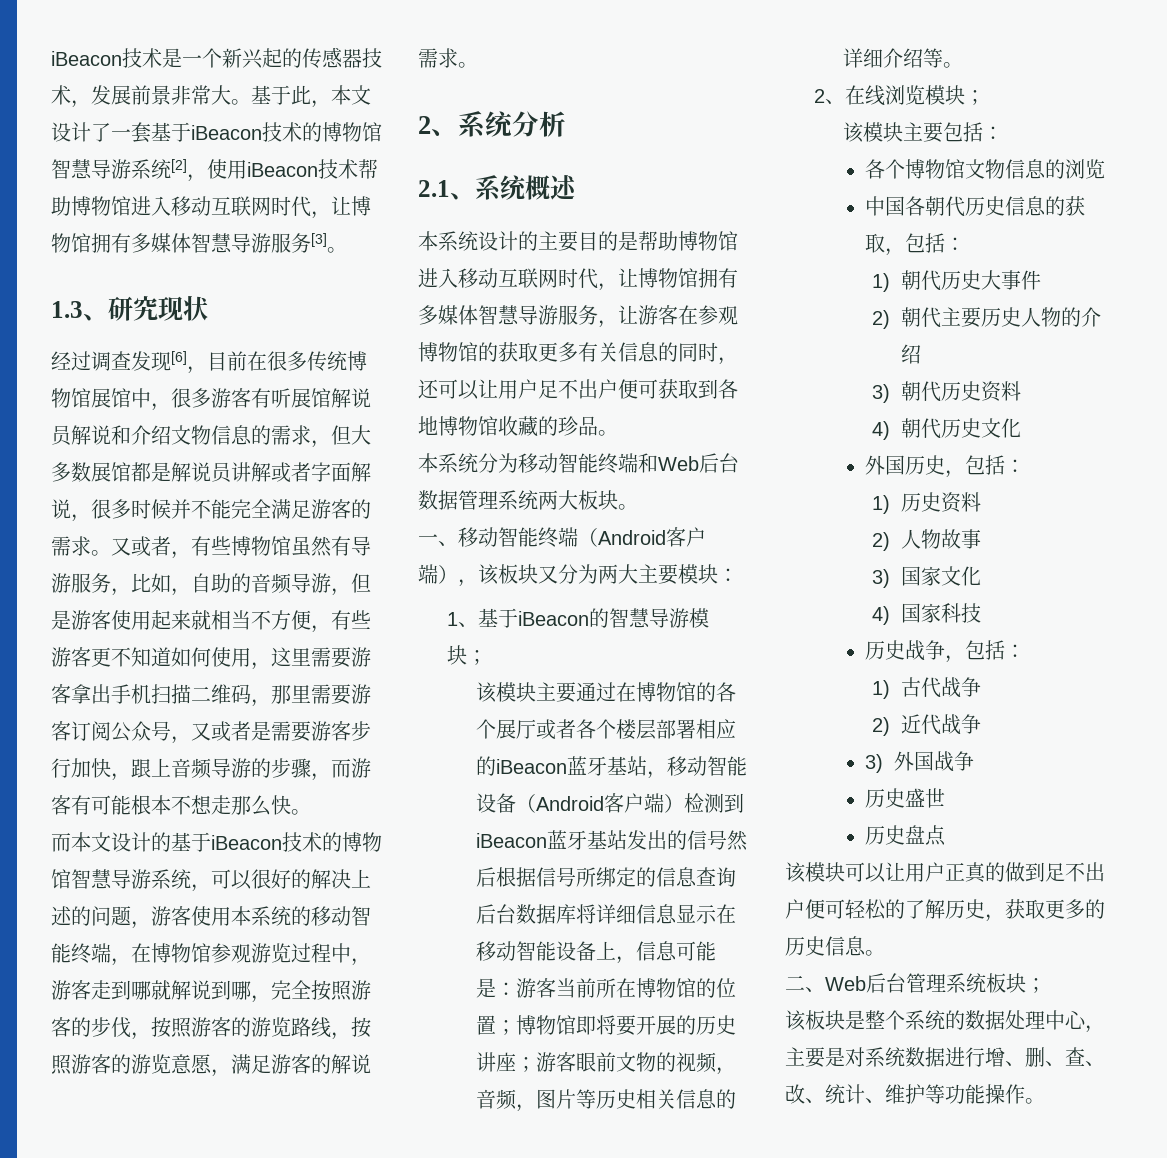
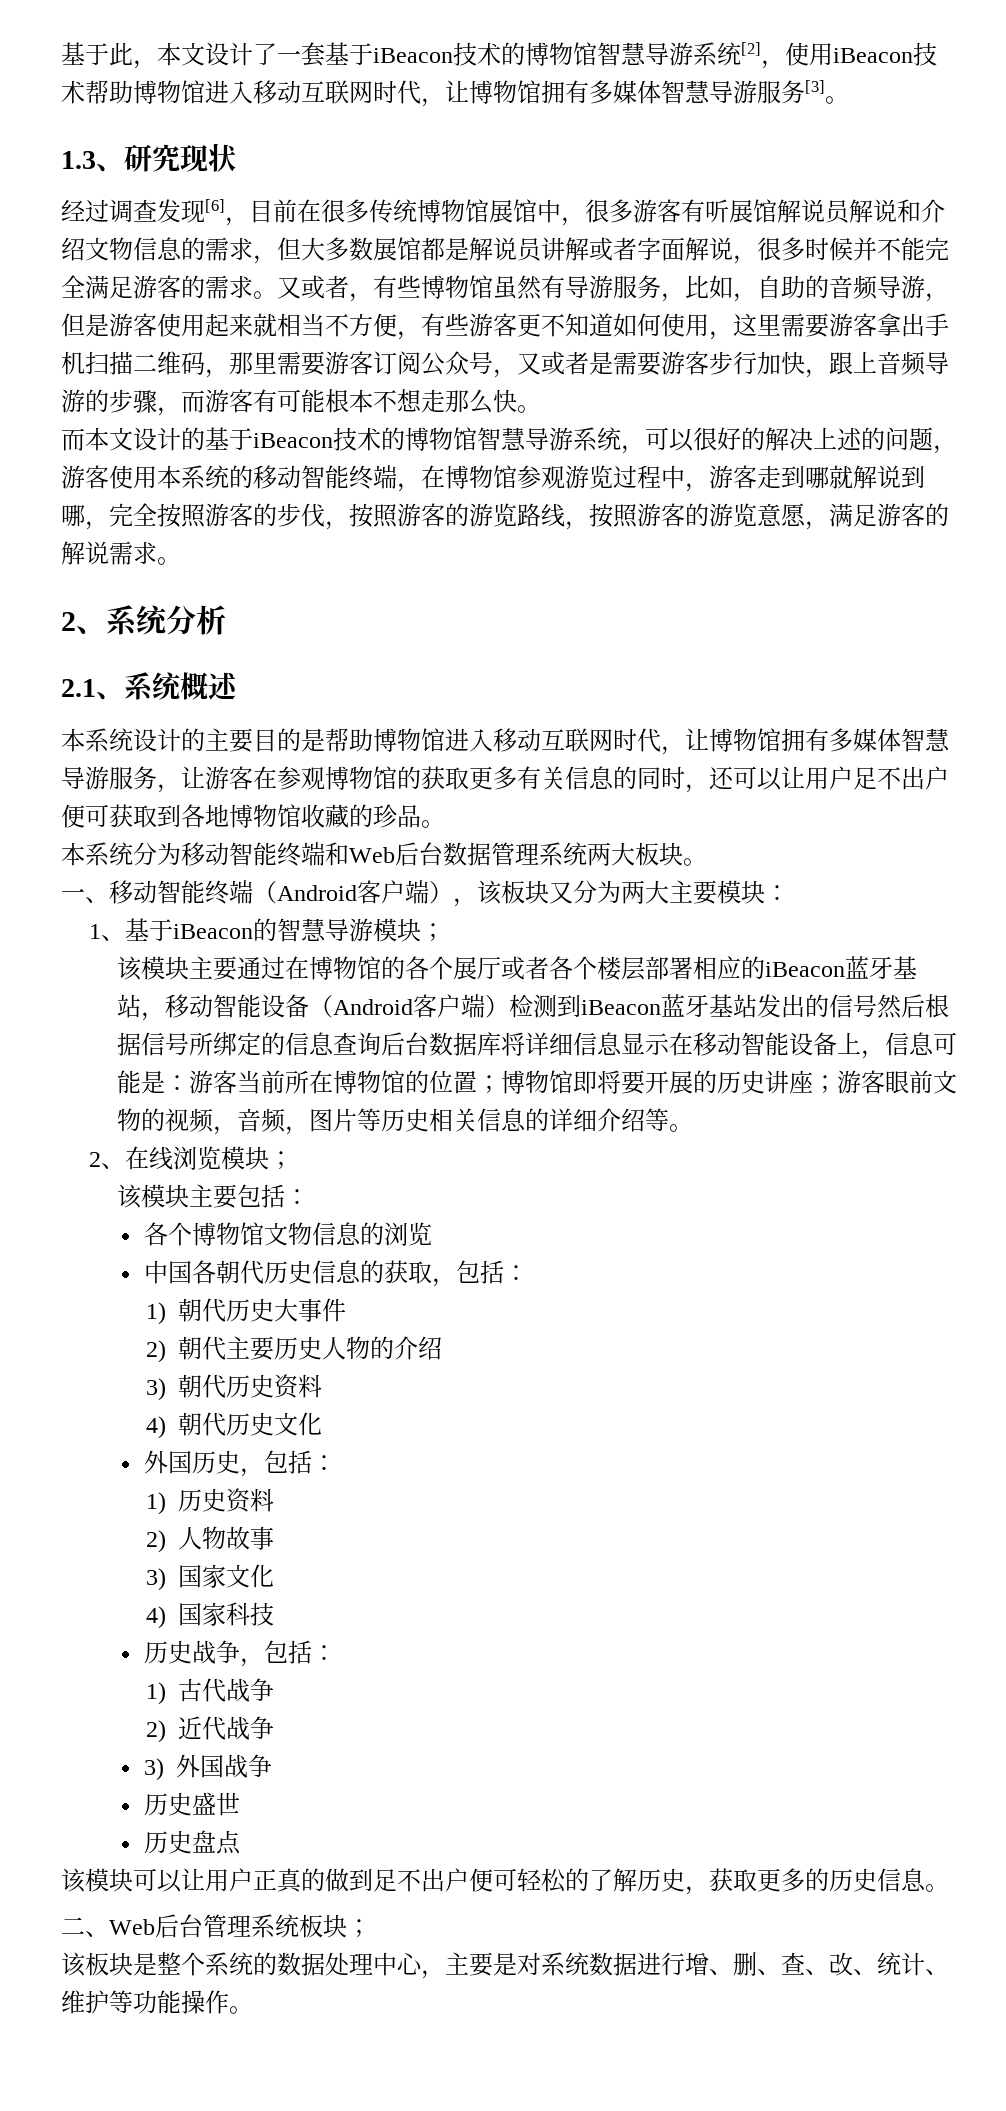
[51,47,382,69] [51,85,251,108] iBeacon技术是一个新兴起的传感器技术，发展前景非常大。 -> (61, 53) none

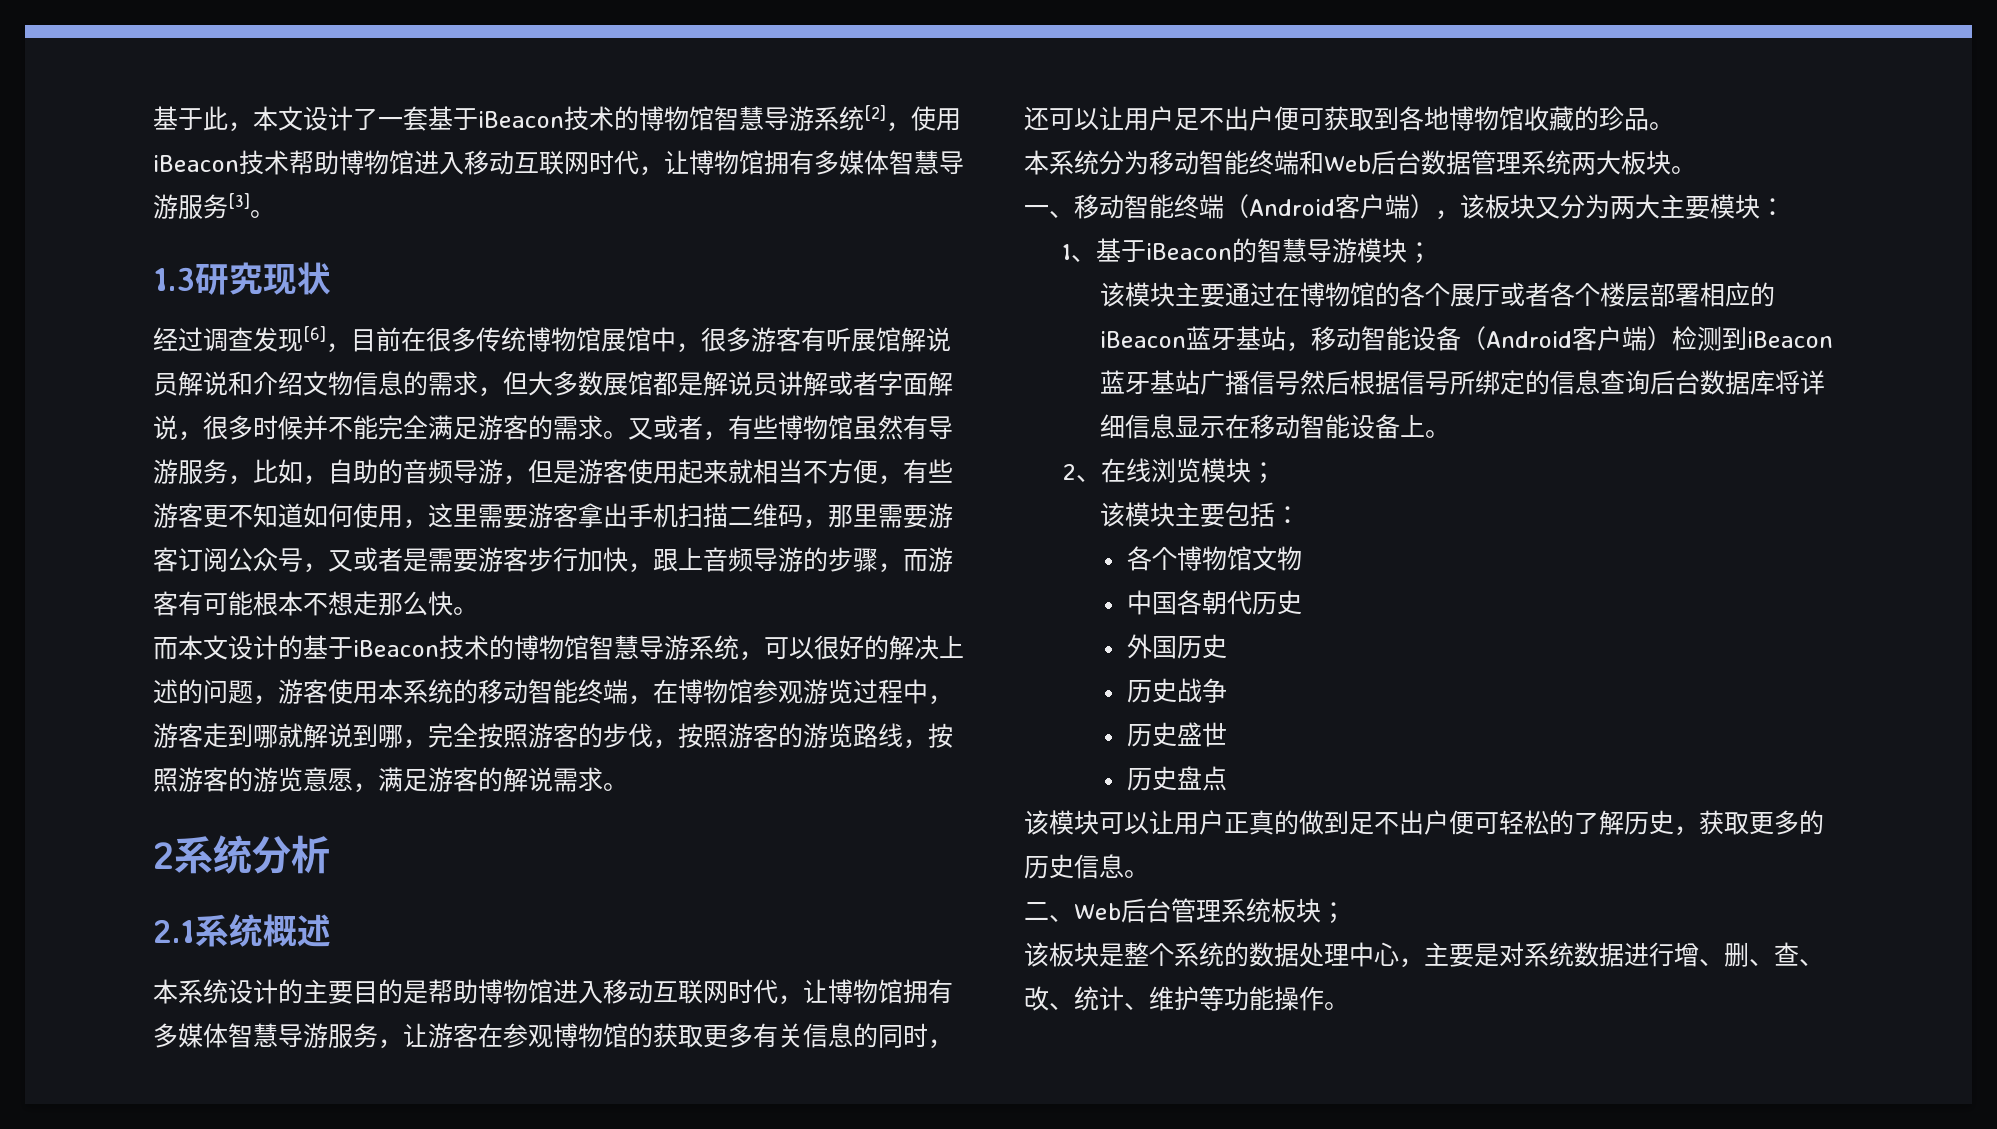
[96,164,124,172] 、 -> (195, 279) none
[76,626,106,634] 、 -> (174, 855) none
[96,692,124,700] 、 -> (195, 931) none
[757,994,830,1018] 发出的 -> [1200,370,1251,395] 广播
[861,1032,958,1059] [117,1070,958,1095] [117,1108,670,1135] ，信息可能是：游客当前所在博物馆的位置；博物馆即将要开展的历史讲座；游客眼前文物的视频，音频，图片等历史相关信息的详细介绍等 -> (1426, 425) none
[311,1222,432,1246] 信息的浏览 -> (1303, 558) none
[311,1260,528,1287] [145,1298,346,1325] [145,1336,442,1363] [145,1374,322,1401] [145,1412,322,1439] [143,1450,336,1477] [145,1488,274,1515] [145,1526,274,1553] [145,1564,274,1591] [145,1602,274,1629] [143,1640,336,1667] [145,1678,274,1705] [145,1716,274,1743] [143,1754,224,1781] 信息的获取，包括： // 1)朝代历史大事件 // 2)朝代主要历史人物的介绍 // 3)朝代历史资料 // 4)朝代历史文化 // 外国历史，包括： // 1)历史资料 // 2)人物故事 // 3)国家文化 // 4)国家科技 // 历史战争，包括： // 1)古代战争 // 2)近代战争 // 3)外国 -> [1127,634,1228,659] [1127,678,1178,703] // 外国历史 // 历史

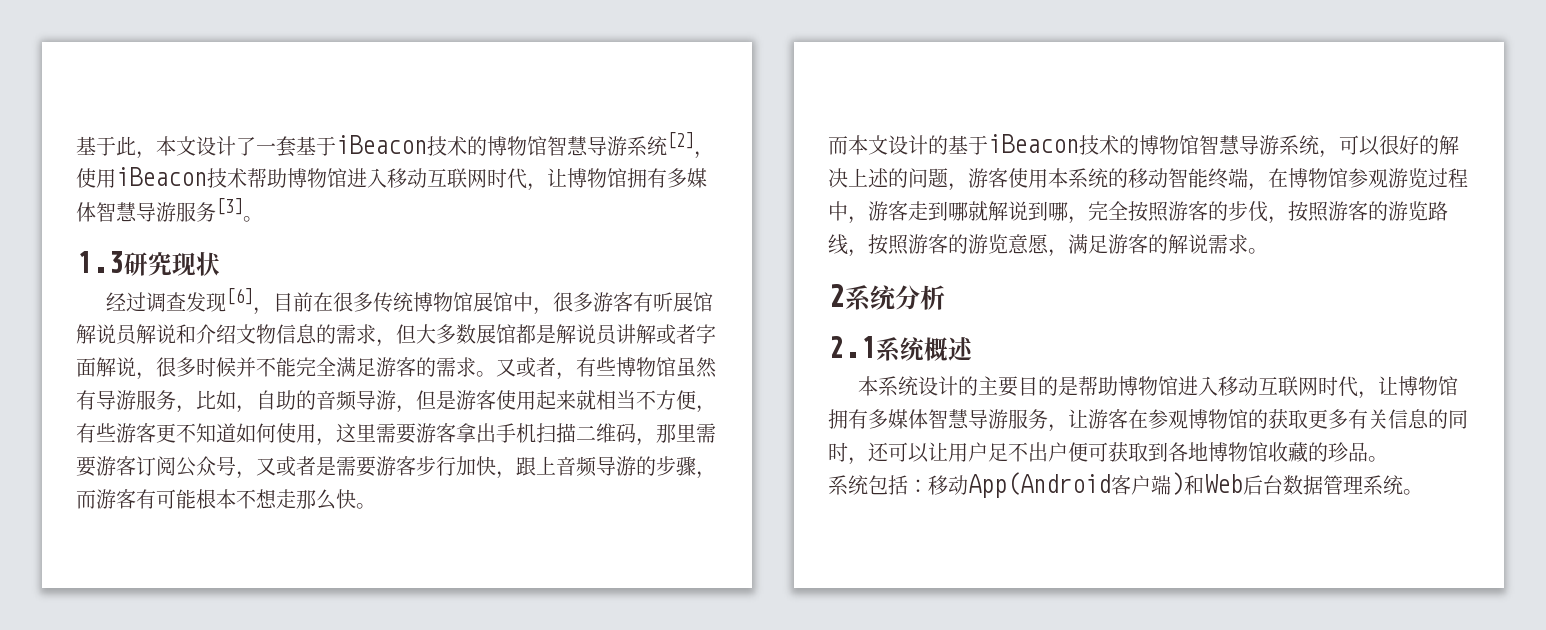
[1024,150,1299,175] 本系统分为移动智能终端 -> [828,472,1184,498] 系统包括：移动App(Android客户端)
[1570,150,1696,175] [1024,194,1785,220] [1062,238,1433,264] [1100,282,1776,307] [1100,326,1834,352] [1100,370,1826,395] [1100,414,1451,439] [1062,458,1277,484] [1100,502,1301,527] [1127,546,1303,571] [1127,590,1303,615] [1127,634,1228,659] [1127,678,1228,703] [1127,722,1228,747] [1127,766,1228,791] [1024,810,1824,836] [1024,854,1149,879] [1024,898,1346,924] [1024,942,1824,968] [1024,986,1349,1011] 两大板块。 // 一、移动智能终端（Android客户端），该板块又分为两大主要模块： // 1、基于iBeacon的智慧导游模块； // 该模块主要通过在博物馆的各个展厅或者各个楼层部署相应的iBeacon蓝牙基站，移动智能设备（Android客户端）检测到iBeacon蓝牙基站广播信号然后根据信号所绑定的信息查询后台数据库将详细信息显示在移动智能设备上。 // 2、在线浏览模块； // 该模块主要包括： // 各个博物馆文物 // 中国各朝代历史 // 外国历史 // 历史战争 // 历史盛世 // 历史盘点 // 该模块可以让用户正真的做到足不出户便可轻松的了解历史，获取更多的历史信息。 // 二、Web后台管理系统板块； // 该板块是整个系统的数据处理中心，主要是对系统数据进行增、删、查、改、统计、维护等功能操作。 -> [1403,489,1423,495] 。

